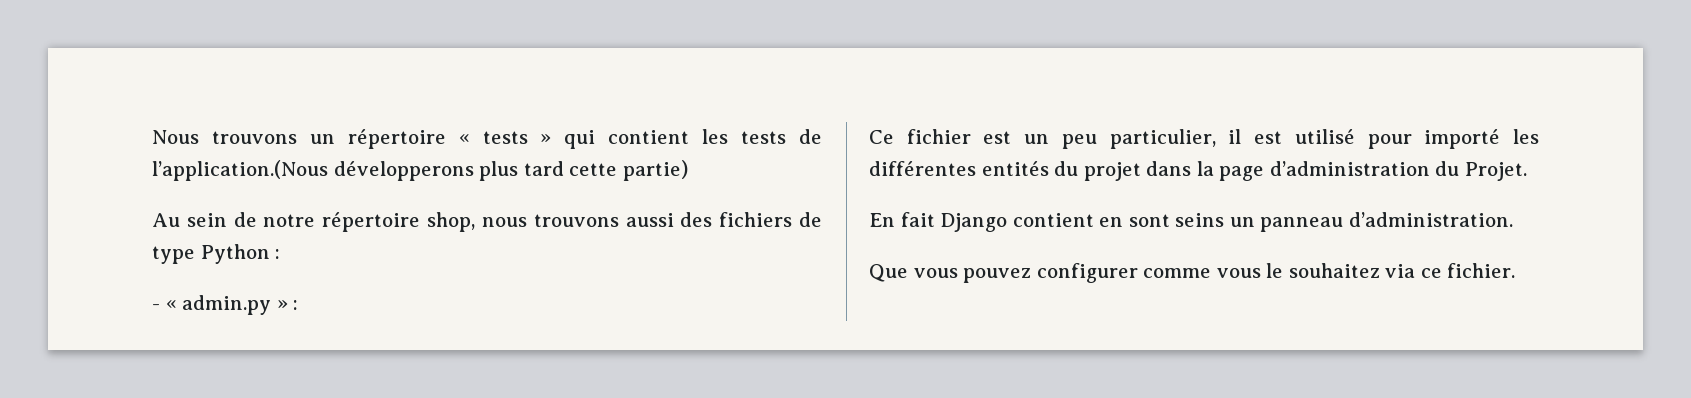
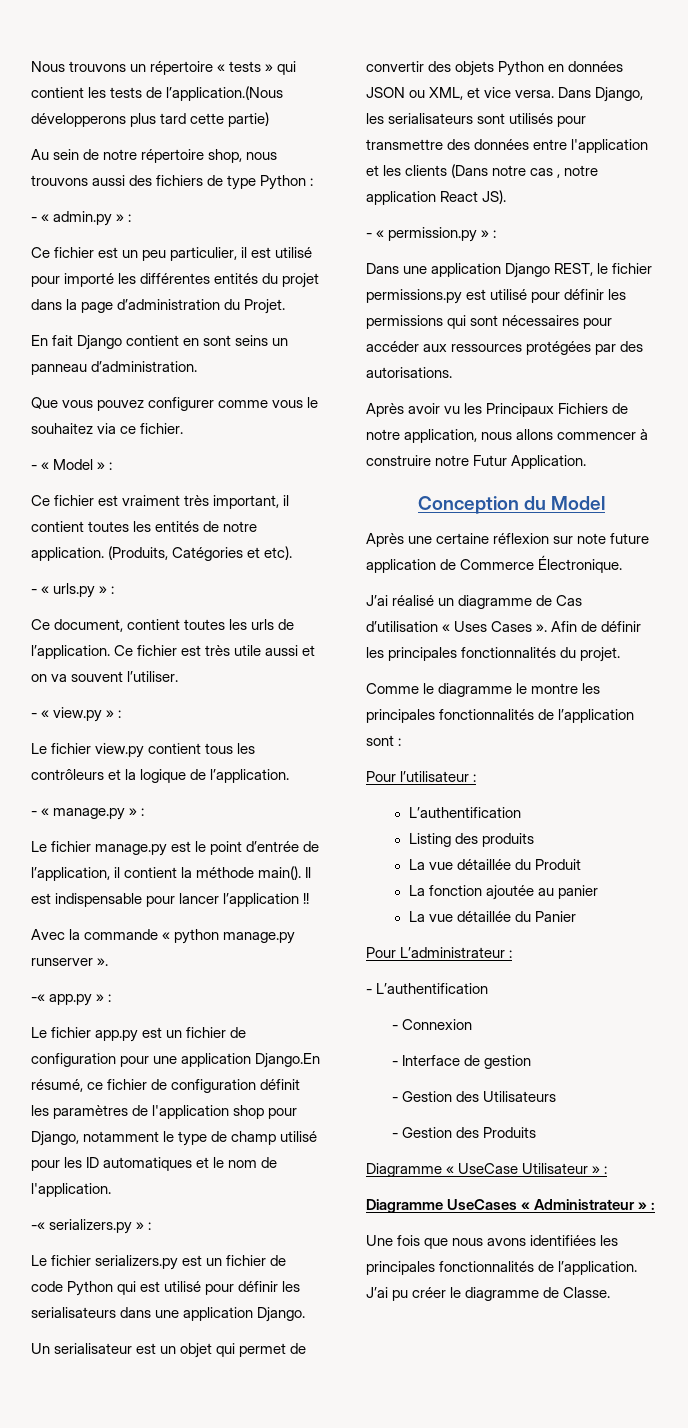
(1516, 270) none -> [31,459,113,470] [31,495,290,509] [31,521,258,532] [31,546,293,561] [31,583,115,598] [31,619,295,632] [31,645,316,659] [31,671,179,682] [31,707,122,722] [31,743,256,758] [31,769,290,783] [31,808,145,820] [31,841,320,856] [31,866,312,881] [31,893,310,907] [31,929,296,944] [31,958,109,966] [31,994,112,1006] [31,1027,247,1042] [31,1053,321,1068] [31,1079,301,1093] [31,1105,298,1119] [31,1131,318,1146] [31,1157,278,1171] [31,1183,111,1197] [31,1219,152,1234] [31,1255,287,1270] [31,1281,301,1296] [31,1307,306,1322] [31,1343,307,1358] [366,61,624,76] [366,87,644,102] [366,113,587,127] [366,139,649,153] [366,164,599,178] [366,190,507,205] [366,227,497,242] [366,263,653,278] [366,289,627,304] [366,315,613,329] [366,341,644,355] [366,367,452,378] [366,403,629,417] [366,429,649,443] [366,455,587,469] [417,496,606,514] [366,533,650,547] [366,555,623,573] [366,595,583,609] [366,621,642,632] [366,647,621,662] [366,683,601,697] [366,709,635,723] [366,735,402,746] [366,771,477,782] [408,807,521,818] [408,833,534,847] [408,859,581,870] [408,885,598,900] [408,911,576,922] [366,947,513,958] [366,983,489,994] [392,1019,473,1030] [392,1055,532,1069] [392,1091,557,1102] [392,1127,537,1138] [366,1163,608,1177] [366,1199,656,1213] [366,1235,619,1249] [366,1261,638,1275] [366,1287,611,1301] // - « Model » : // Ce fichier est vraiment très important, il contient toutes les entités de notre application. (Produits, Catégories et etc). // - « urls.py » : // Ce document, contient toutes les urls de l’application. Ce fichier est très utile aussi et on va souvent l’utiliser. // - « view.py » : // Le fichier view.py contient tous les contrôleurs et la logique de l’application. // - « manage.py » : // Le fichier manage.py est le point d’entrée de l’application, il contient la méthode main(). Il est indispensable pour lancer l’application !! // Avec la commande « python manage.py runserver ». // -« app.py » : // Le fichier app.py est un fichier de configuration pour une application Django.En résumé, ce fichier de configuration définit les paramètres de l'application shop pour Django, notamment le type de champ utilisé pour les ID automatiques et le nom de l'application. // -« serializers.py » : // Le fichier serializers.py est un fichier de code Python qui est utilisé pour définir les serialisateurs dans une application Django. // Un serialisateur est un objet qui permet de convertir des objets Python en données JSON ou XML, et vice versa. Dans Django, les serialisateurs sont utilisés pour transmettre des données entre l'application et les clients (Dans notre cas , notre application React JS). // - « permission.py » : // Dans une application Django REST, le fichier permissions.py est utilisé pour définir les permissions qui sont nécessaires pour accéder aux ressources protégées par des autorisations. // Après avoir vu les Principaux Fichiers de notre application, nous allons commencer à construire notre Futur Application. // Conception du Model // Après une certaine réflexion sur note future application de Commerce Électronique. // J’ai réalisé un diagramme de Cas d’utilisation « Uses Cases ». Afin de définir les principales fonctionnalités du projet. // Comme le diagramme le montre les principales fonctionnalités de l’application sont : // Pour l’utilisateur : // L’authentification // Listing des produits // La vue détaillée du Produit // La fonction ajoutée au panier // La vue détaillée du Panier // Pour L’administrateur : // - L’authentification // - Connexion // - Interface de gestion // - Gestion des Utilisateurs // - Gestion des Produits // Diagramme « UseCase Utilisateur » : // Diagramme UseCases « Administrateur » : // Une fois que nous avons identifiées les principales fonctionnalités de l’application. J’ai pu créer le diagramme de Classe.

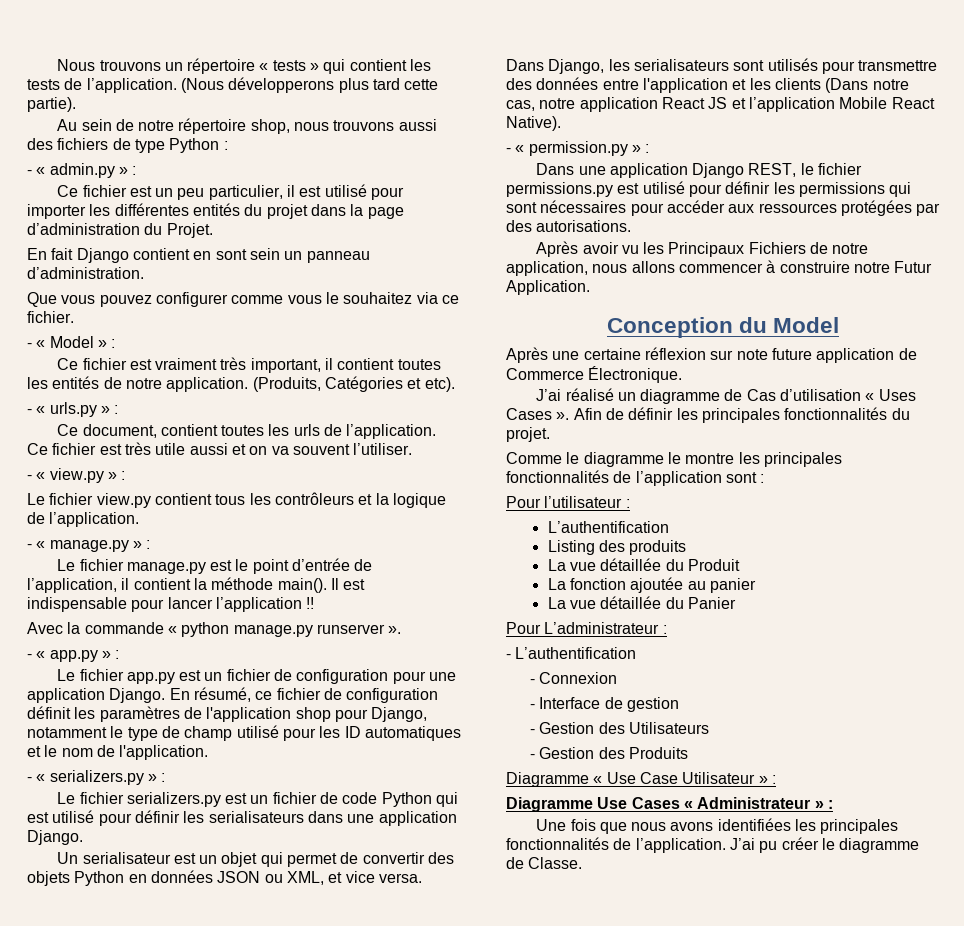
[166,86,284,101] l’application.(Nous -> [86,78,224,93] l’application. (Nous
[228,112,270,127] partie) -> [27,97,76,112] partie).
[64,273,115,287] importé -> [27,204,86,219] importer
[235,335,269,346] seins -> [249,248,280,260] sein
[31,994,45,1002] -« -> [27,651,46,659] - «
[255,1053,321,1068] Django.En -> [109,688,190,703] Django. En
[31,1222,45,1230] -« -> [27,774,46,782] - «
[530,168,561,178] cas , -> [506,100,535,111] cas,
[482,190,507,204] JS). -> [708,97,935,112] [506,116,561,131] JS et l’application Mobile React Native).
[458,1163,519,1174] UseCase -> [606,772,678,784] Use Case
[447,1199,518,1210] UseCases -> [597,797,680,809] Use Cases

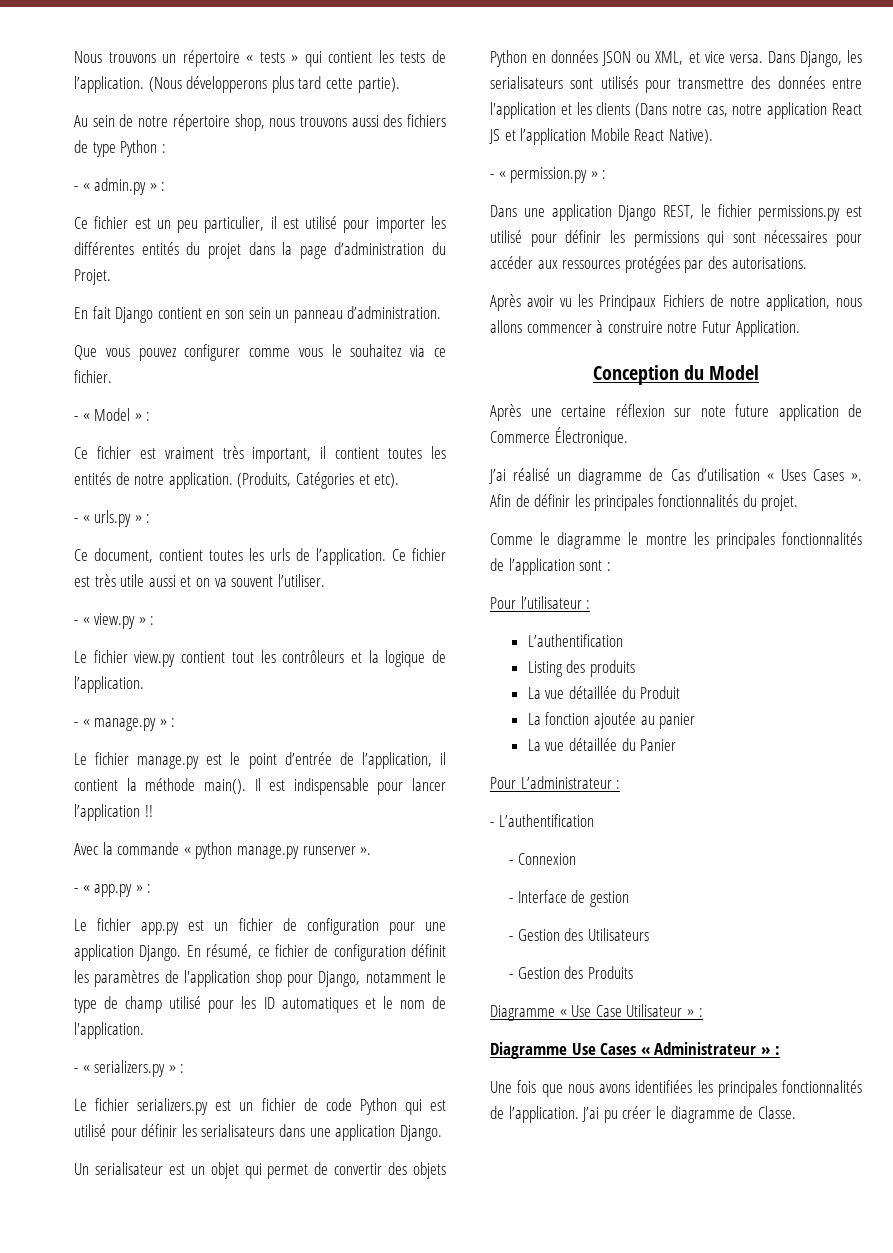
[215,249,247,260] sont -> [224,310,244,319] son
[215,494,246,505] tous -> [231,652,254,663] tout

